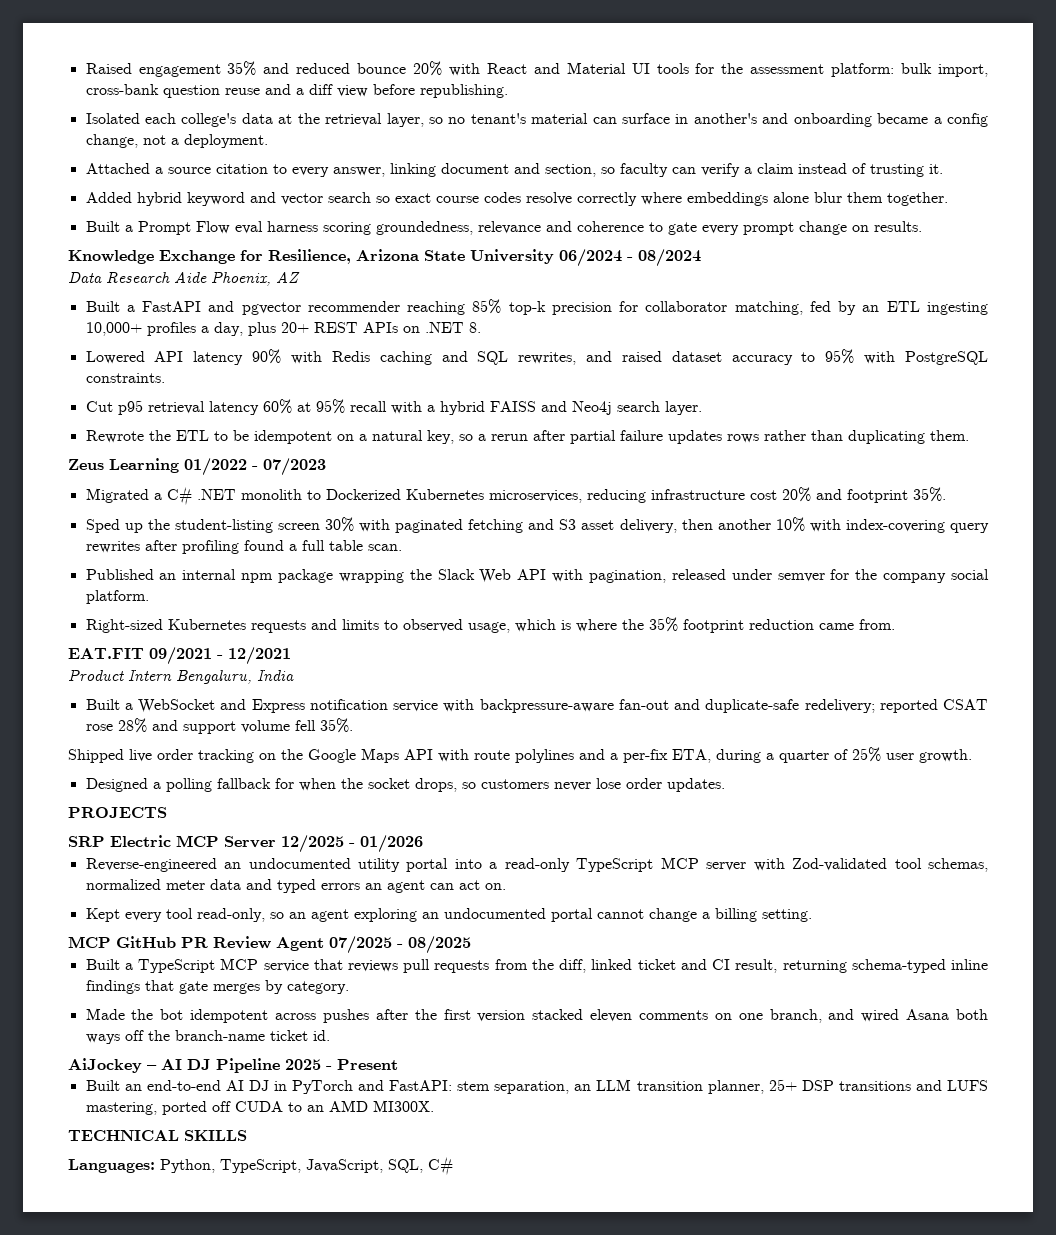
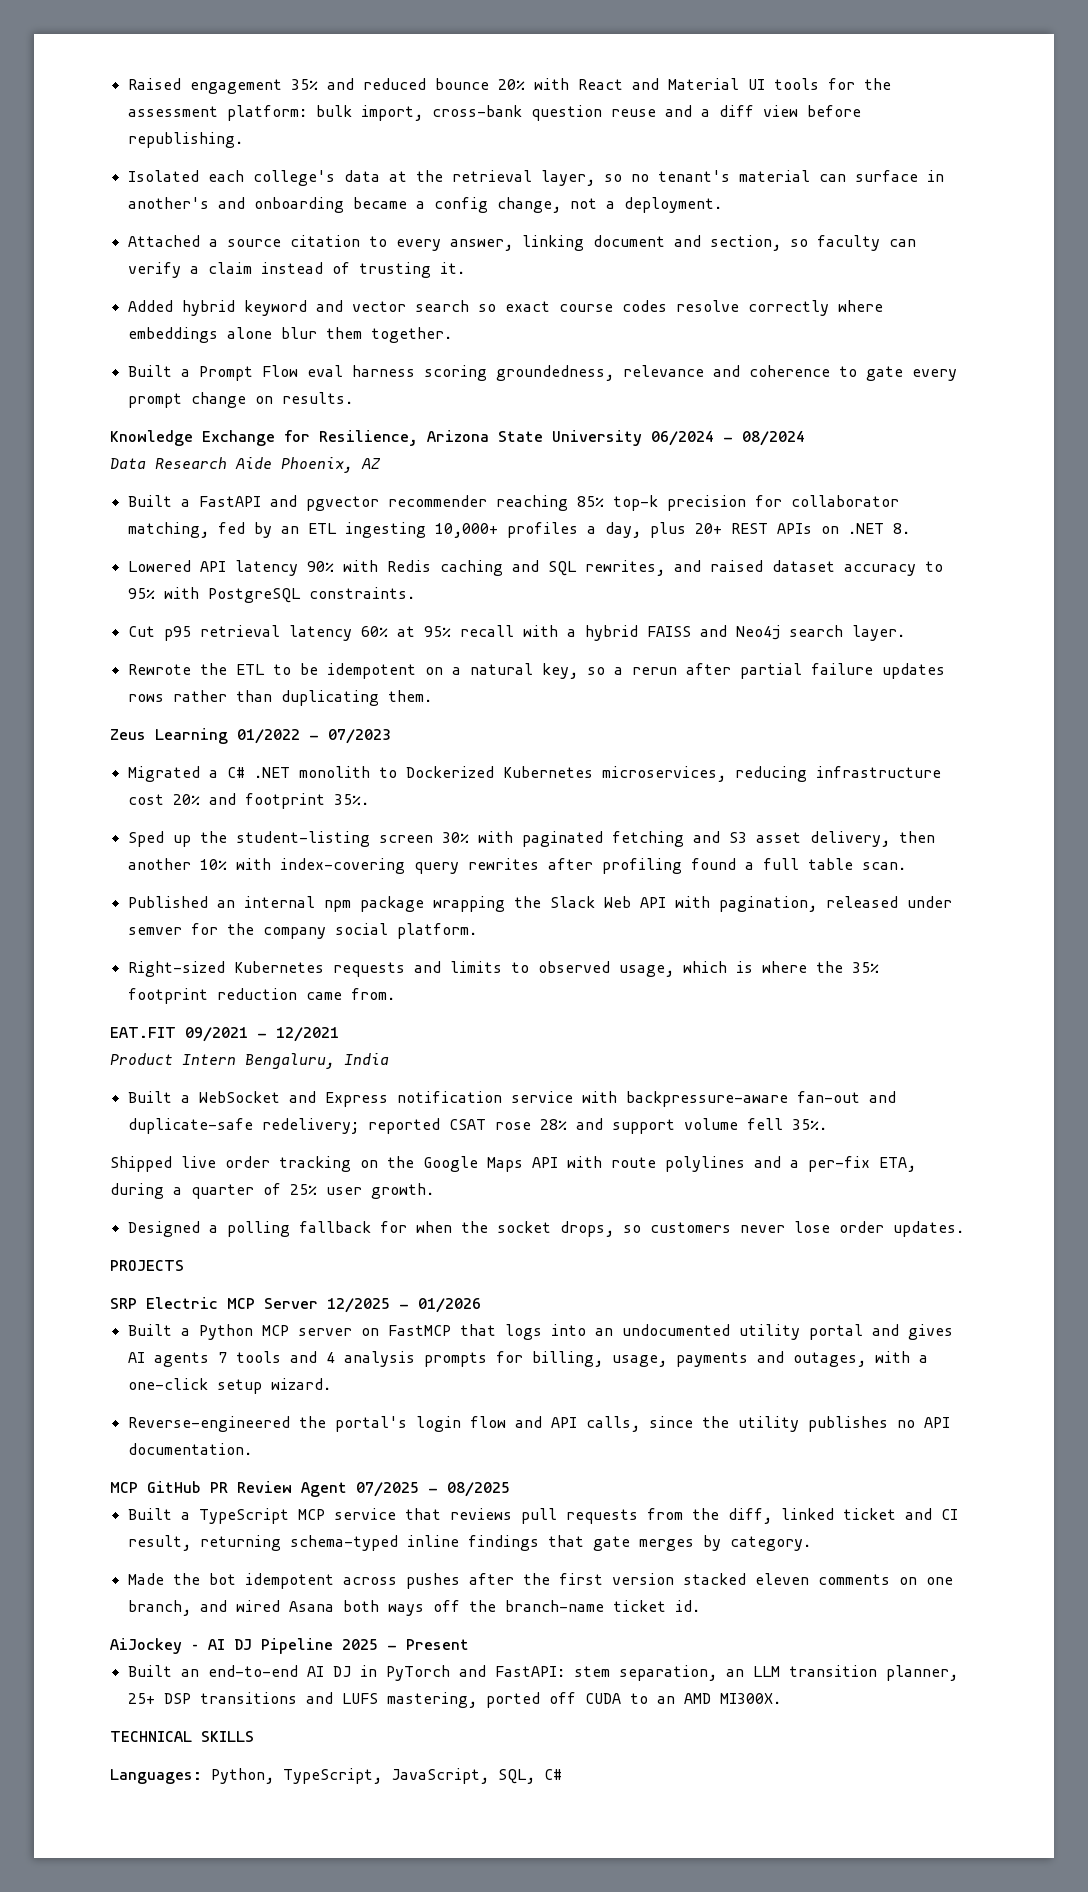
[85,857,988,872] [85,879,506,893] [85,908,812,922] Reverse-engineered an undocumented utility portal into a read-only TypeScript MCP server with Zod-validated tool schemas, normalized meter data and typed errors an agent can act on. // Kept every tool read-only, so an agent exploring an undocumented portal cannot change a billing setting. -> [127,1324,953,1340] [127,1351,928,1367] [127,1378,331,1394] [127,1416,950,1432] [127,1443,252,1455] Built a Python MCP server on FastMCP that logs into an undocumented utility portal and gives AI agents 7 tools and 4 analysis prompts for billing, usage, payments and outages, with a one-click setup wizard. // Reverse-engineered the portal's login flow and API calls, since the utility publishes no API documentation.

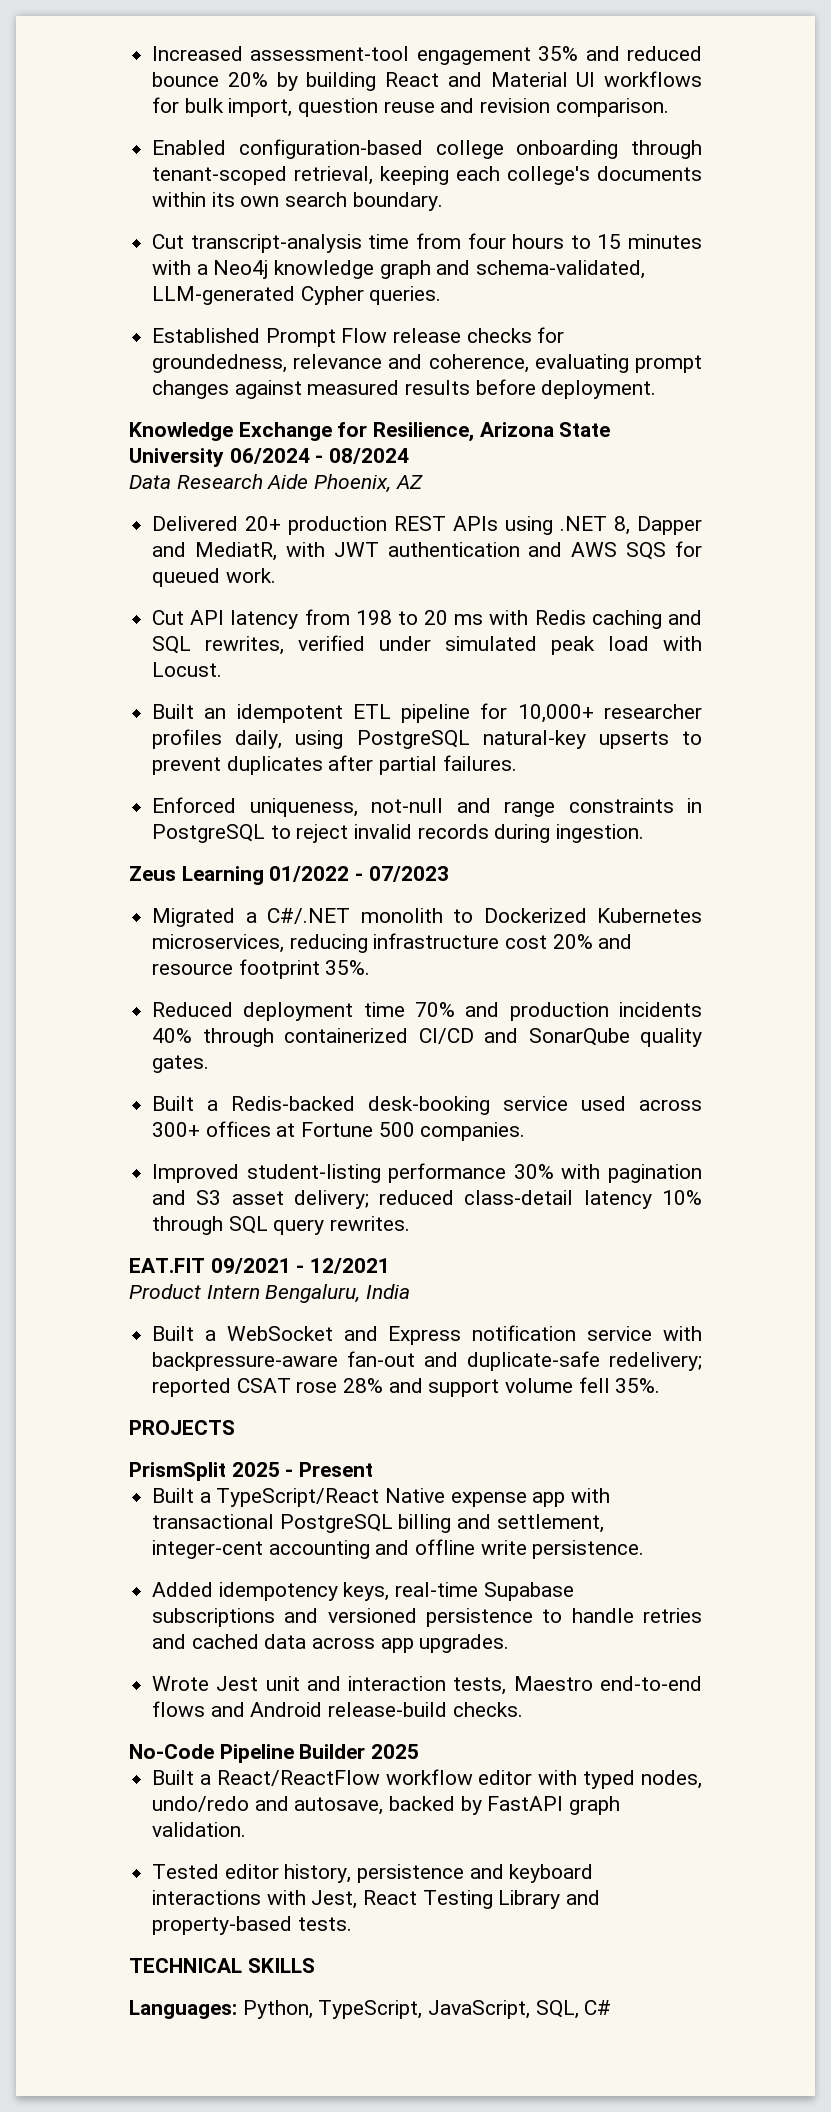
[127,78,181,90] Raised -> [152,46,410,61] Increased assessment-tool
[533,78,569,90] with -> [276,72,377,91] by building
[773,78,891,90] [127,105,307,121] tools for the assessment platform: -> [604,71,702,87] [152,97,180,113] workflows for
[431,105,522,117] cross-bank -> (293, 107) none
[700,105,861,117] [127,132,243,148] [127,170,944,186] [127,197,722,213] [127,235,916,251] [127,262,465,278] [127,300,883,316] [127,327,452,343] [127,365,957,381] [127,392,353,408] a diff view before republishing. // Isolated each college's data at the retrieval layer, so no tenant's material can surface in another's and onboarding became a config change, not a deployment. // Attached a source citation to every answer, linking document and section, so faculty can verify a claim instead of trusting it. // Added hybrid keyword and vector search so exact course codes resolve correctly where embeddings alone blur them together. // Built a Prompt Flow eval harness scoring groundedness, relevance and coherence to gate every prompt change on results. -> [480,98,669,117] [152,139,702,159] [152,166,702,185] [152,192,443,211] [152,233,702,253] [152,260,646,279] [152,286,442,305] [152,327,565,347] [152,354,702,373] [152,379,657,399] revision comparison. // Enabled configuration-based college onboarding through tenant-scoped retrieval, keeping each college's documents within its own search boundary. // Cut transcript-analysis time from four hours to 15 minutes with a Neo4j knowledge graph and schema-validated, LLM-generated Cypher queries. // Established Prompt Flow release checks for groundedness, relevance and coherence, evaluating prompt changes against measured results before deployment.
[127,495,899,511] [127,522,910,538] [127,560,334,576] Built a FastAPI and pgvector recommender reaching 85% top-k precision for collaborator matching, fed by an ETL ingesting 10,000+ profiles a day, plus 20+ REST APIs on .NET 8. // Lowered API latency 90% -> [152,516,702,535] [152,541,702,561] [152,568,276,587] [152,609,484,629] Delivered 20+ production REST APIs using .NET 8, Dapper and MediatR, with JWT authentication and AWS SQS for queued work. // Cut API latency from 198 to 20 ms
[673,560,943,576] [127,587,415,603] [127,625,905,641] [127,663,945,679] [127,690,432,706] and raised dataset accuracy to 95% with PostgreSQL constraints. // Cut p95 retrieval latency 60% at 95% recall with a hybrid FAISS and Neo4j search layer. // Rewrote the ETL to be idempotent on a natural key, so a rerun after partial failure updates rows rather than duplicating them. -> [298,635,702,655] [152,662,223,677] [152,703,702,723] [152,729,702,749] [152,755,517,775] [152,797,702,817] [152,824,645,843] verified under simulated peak load with Locust. // Built an idempotent ETL pipeline for 10,000+ researcher profiles daily, using PostgreSQL natural-key upserts to prevent duplicates after partial failures. // Enforced uniqueness, not-null and range constraints in PostgreSQL to reject invalid records during ingestion.
[226,767,290,778] C# .NET -> [267,908,351,924] C#/.NET
(236, 799) none -> [152,963,234,975] resource
[127,831,935,847] [127,858,906,874] [127,896,952,912] [127,923,477,939] [127,961,879,977] [127,988,395,1004] Sped up the student-listing screen 30% with paginated fetching and S3 asset delivery, then another 10% with index-covering query rewrites after profiling found a full table scan. // Published an internal npm package wrapping the Slack Web API with pagination, released under semver for the company social platform. // Right-sized Kubernetes requests and limits to observed usage, which is where the 35% footprint reduction came from. -> [152,1002,702,1021] [152,1028,702,1047] [152,1055,210,1073] [152,1096,702,1115] [152,1121,526,1141] [152,1163,702,1183] [152,1190,702,1209] [152,1216,411,1235] Reduced deployment time 70% and production incidents 40% through containerized CI/CD and SonarQube quality gates. // Built a Redis-backed desk-booking service used across 300+ offices at Fortune 500 companies. // Improved student-listing performance 30% with pagination and S3 asset delivery; reduced class-detail latency 10% through SQL query rewrites.
[110,1156,916,1172] [110,1183,434,1199] [127,1221,964,1237] [110,1260,184,1271] [110,1297,481,1313] [127,1324,953,1340] [127,1351,928,1367] [127,1378,331,1394] [127,1416,950,1432] [127,1443,252,1455] [110,1481,510,1497] [127,1508,958,1524] [127,1535,811,1551] [127,1573,953,1589] [127,1600,700,1616] [110,1638,469,1654] [127,1665,958,1681] [127,1692,781,1708] Shipped live order tracking on the Google Maps API with route polylines and a per-fix ETA, during a quarter of 25% user growth. // Designed a polling fallback for when the socket drops, so customers never lose order updates. // PROJECTS // SRP Electric MCP Server 12/2025 - 01/2026 // Built a Python MCP server on FastMCP that logs into an undocumented utility portal and gives AI agents 7 tools and 4 analysis prompts for billing, usage, payments and outages, with a one-click setup wizard. // Reverse-engineered the portal's login flow and API calls, since the utility publishes no API documentation. // MCP GitHub PR Review Agent 07/2025 - 08/2025 // Built a TypeScript MCP service that reviews pull requests from the diff, linked ticket and CI result, returning schema-typed inline findings that gate merges by category. // Made the bot idempotent across pushes after the first version stacked eleven comments on one branch, and wired Asana both ways off the branch-name ticket id. // AiJockey – AI DJ Pipeline 2025 - Present // Built an end-to-end AI DJ in PyTorch and FastAPI: stem separation, an LLM transition planner, 25+ DSP transitions and LUFS mastering, ported off CUDA to an AMD MI300X. -> [129,1420,235,1435] [129,1462,374,1481] [152,1488,611,1507] [152,1514,604,1533] [152,1539,645,1559] [152,1582,574,1601] [152,1608,702,1627] [152,1634,510,1653] [152,1676,702,1695] [152,1701,523,1717] [129,1744,420,1763] [152,1769,702,1789] [152,1796,621,1815] [152,1822,247,1837] [152,1864,594,1883] [152,1890,601,1909] [152,1916,352,1935] PROJECTS // PrismSplit 2025 - Present // Built a TypeScript/React Native expense app with transactional PostgreSQL billing and settlement, integer-cent accounting and offline write persistence. // Added idempotency keys, real-time Supabase subscriptions and versioned persistence to handle retries and cached data across app upgrades. // Wrote Jest unit and interaction tests, Maestro end-to-end flows and Android release-build checks. // No-Code Pipeline Builder 2025 // Built a React/ReactFlow workflow editor with typed nodes, undo/redo and autosave, backed by FastAPI graph validation. // Tested editor history, persistence and keyboard interactions with Jest, React Testing Library and property-based tests.

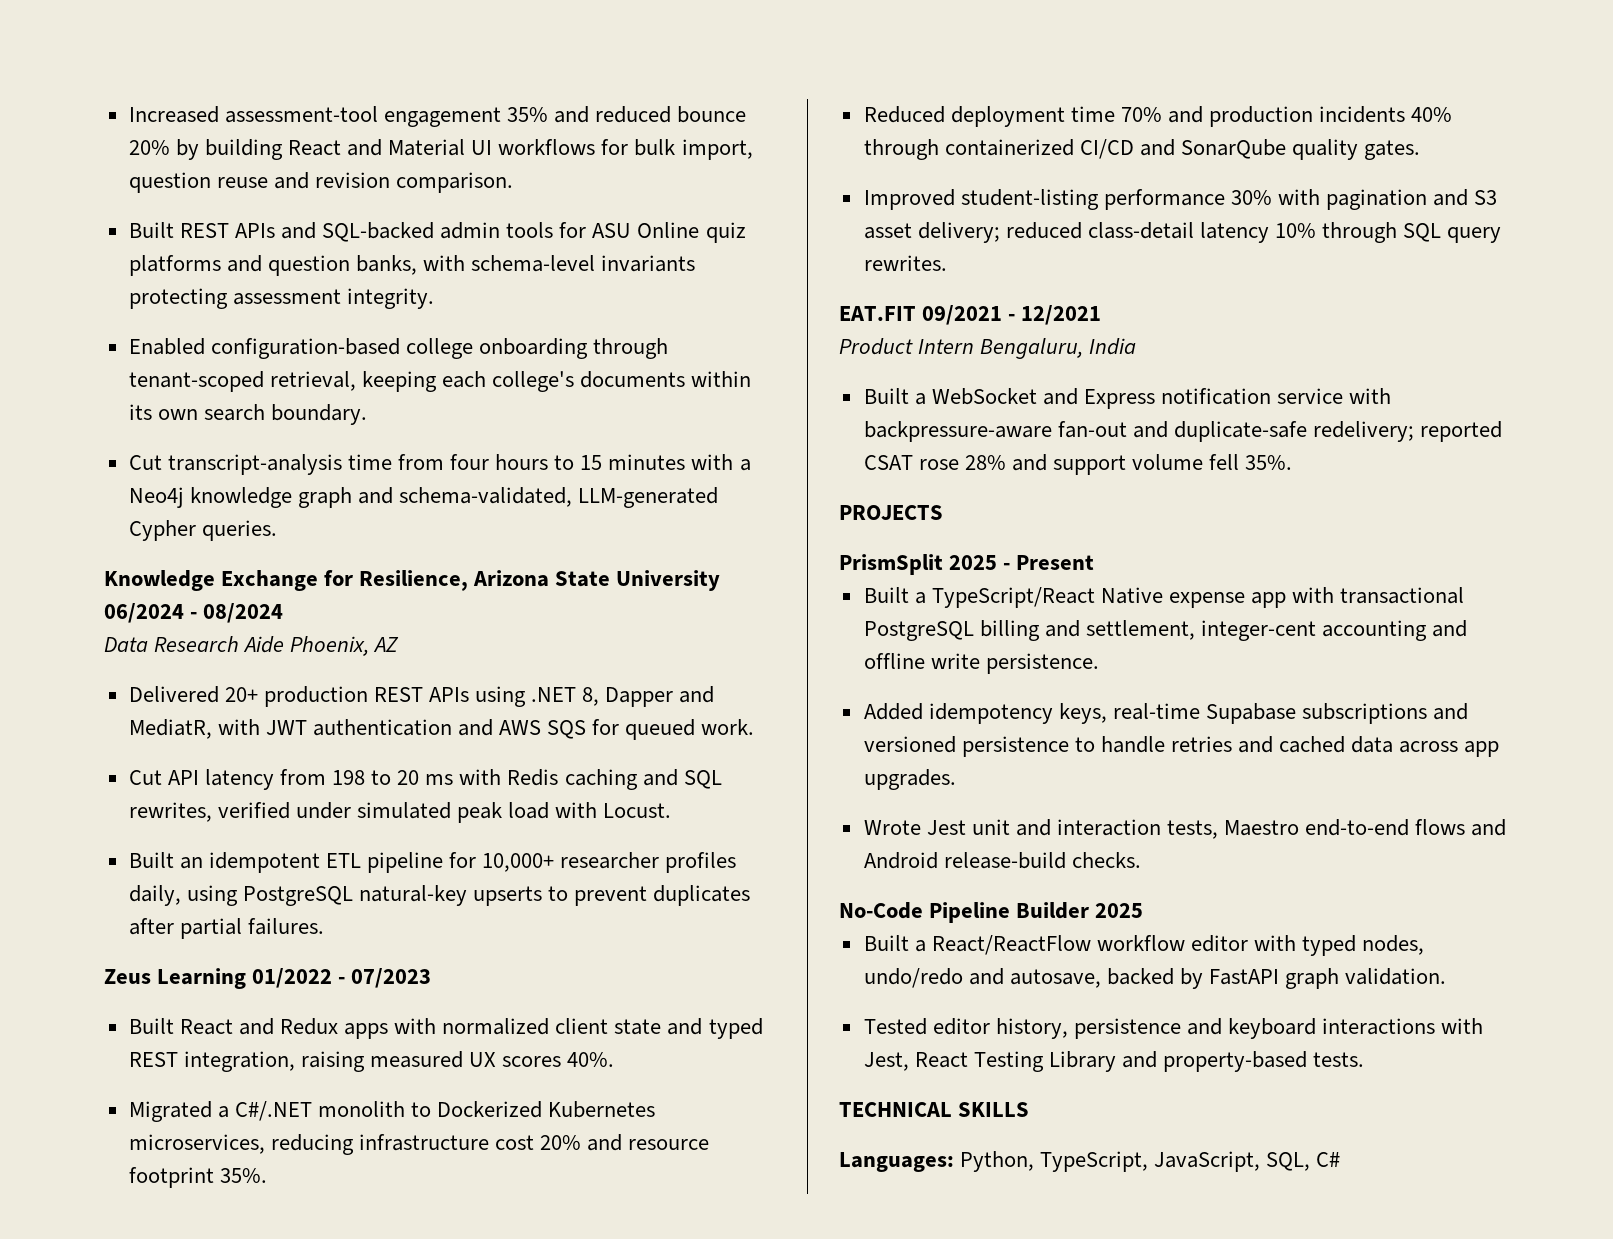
(669, 107) none -> [128,222,746,243] [128,255,696,276] [128,288,434,309] // Built REST APIs and SQL-backed admin tools for ASU Online quiz platforms and question banks, with schema-level invariants protecting assessment integrity.
[152,327,565,347] [152,354,702,373] [152,379,657,399] // Established Prompt Flow release checks for groundedness, relevance and coherence, evaluating prompt changes against measured results before deployment. -> (277, 530) none
[152,797,702,817] [152,824,645,843] // Enforced uniqueness, not-null and range constraints in PostgreSQL to reject invalid records during ingestion. -> (324, 926) none
(449, 874) none -> [128,1018,763,1039] [128,1051,615,1072] // Built React and Redux apps with normalized client state and typed REST integration, raising measured UX scores 40%.
[152,1096,702,1115] [152,1121,526,1141] // Built a Redis-backed desk-booking service used across 300+ offices at Fortune 500 companies. -> (1421, 150) none

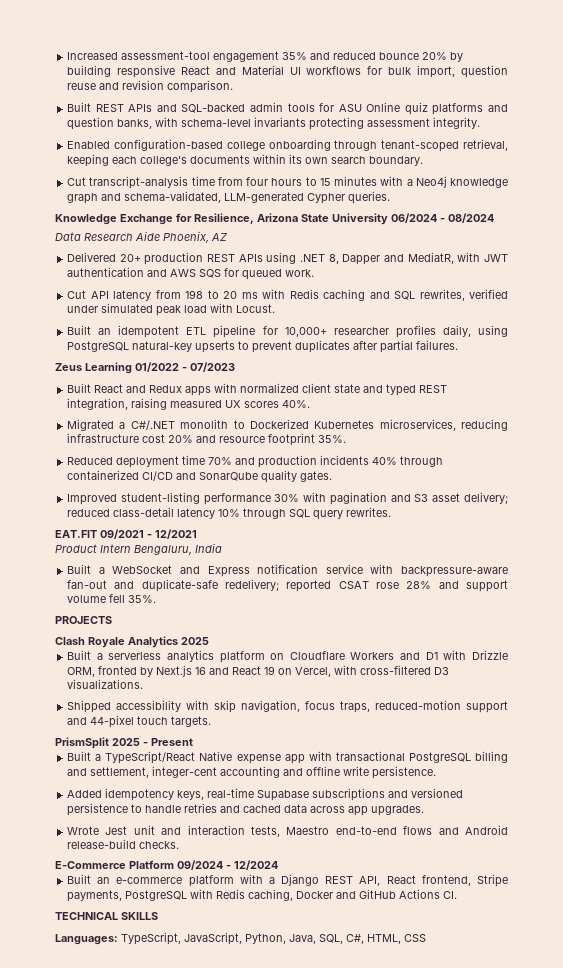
(283, 149) none -> [116,65,175,78] responsive
(943, 512) none -> [55,636,209,648] [67,650,508,663] [67,665,450,677] [67,679,144,689] [67,700,509,713] [67,715,212,728] // Clash Royale Analytics 2025 // Built a serverless analytics platform on Cloudflare Workers and D1 with Drizzle ORM, fronted by Next.js 16 and React 19 on Vercel, with cross-filtered D3 visualizations. // Shipped accessibility with skip navigation, focus traps, reduced-motion support and 44-pixel touch targets.
[839,902,1144,923] [863,935,1425,956] [863,968,1447,989] [863,1018,1484,1039] [863,1051,1365,1072] No-Code Pipeline Builder 2025 // Built a React/ReactFlow workflow editor with typed nodes, undo/redo and autosave, backed by FastAPI graph validation. // Tested editor history, persistence and keyboard interactions with Jest, React Testing Library and property-based tests. -> [55,860,278,870] [67,874,508,887] [67,889,458,902] E-Commerce Platform 09/2024 - 12/2024 // Built an e-commerce platform with a Django REST API, React frontend, Stripe payments, PostgreSQL with Redis caching, Docker and GitHub Actions CI.
[960,1151,1035,1172] Python, -> (118, 939) none
[1266,1152,1341,1171] SQL, C# -> [245,933,426,944] Python, Java, SQL, C#, HTML, CSS

